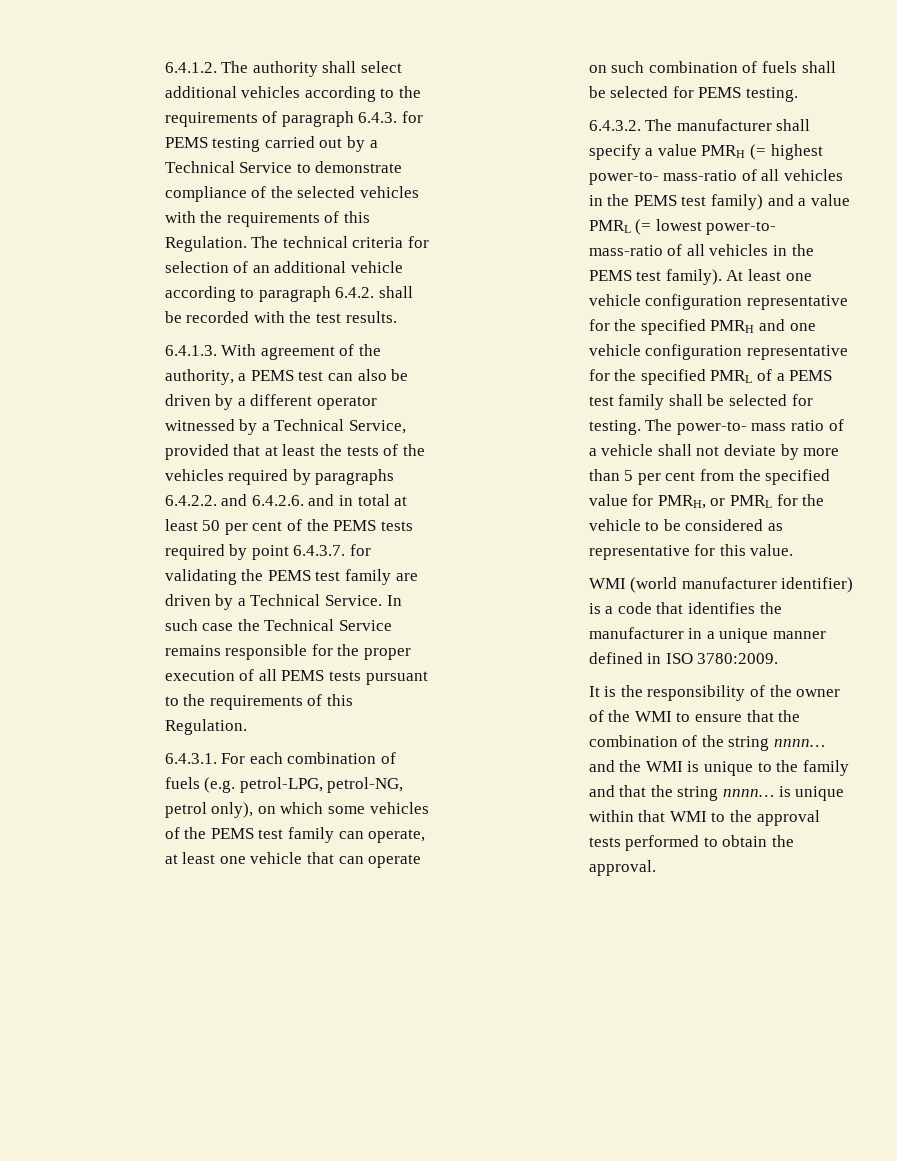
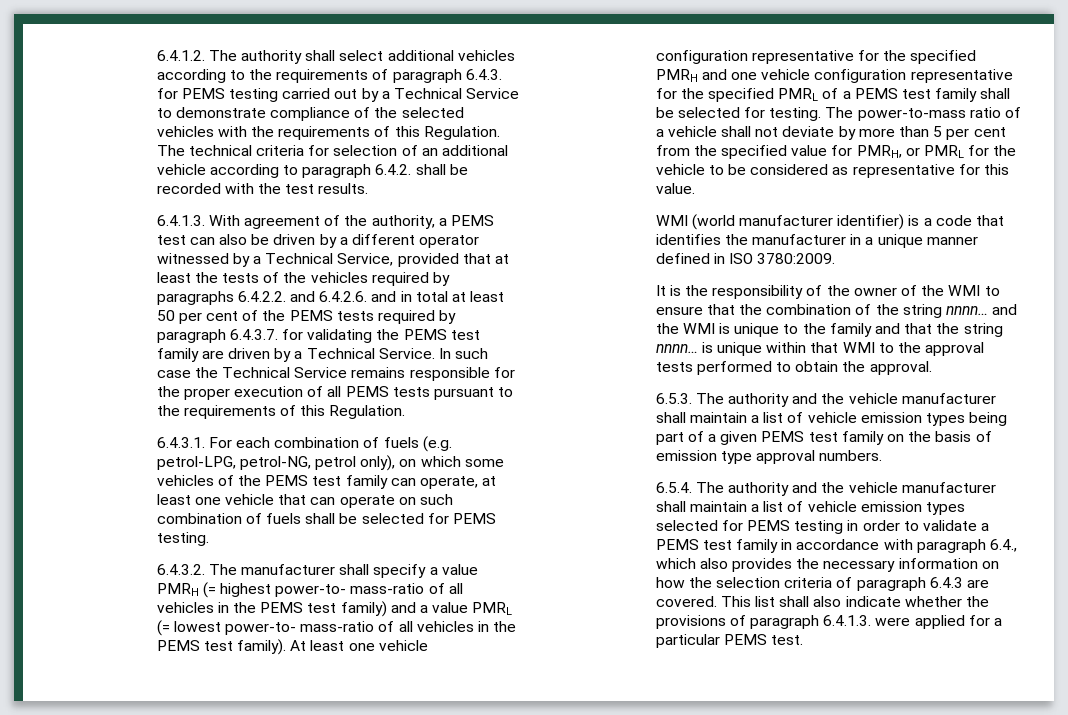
[251,545,289,560] point -> [156,329,226,343] paragraph
[676,421,787,435] power-to- mass -> [857,108,966,121] power-to-mass
(656, 868) none -> [655,393,996,407] [655,412,1008,426] [655,431,992,445] [655,450,883,464] [655,482,996,496] [655,501,965,515] [655,520,990,534] [655,539,1017,553] [655,558,999,572] [655,577,989,591] [655,596,989,607] [655,615,1002,629] [655,634,804,648] // 6.5.3. The authority and the vehicle manufacturer shall maintain a list of vehicle emission types being part of a given PEMS test family on the basis of emission type approval numbers. // 6.5.4. The authority and the vehicle manufacturer shall maintain a list of vehicle emission types selected for PEMS testing in order to validate a PEMS test family in accordance with paragraph 6.4., which also provides the necessary information on how the selection criteria of paragraph 6.4.3 are covered. This list shall also indicate whether the provisions of paragraph 6.4.1.3. were applied for a particular PEMS test.

